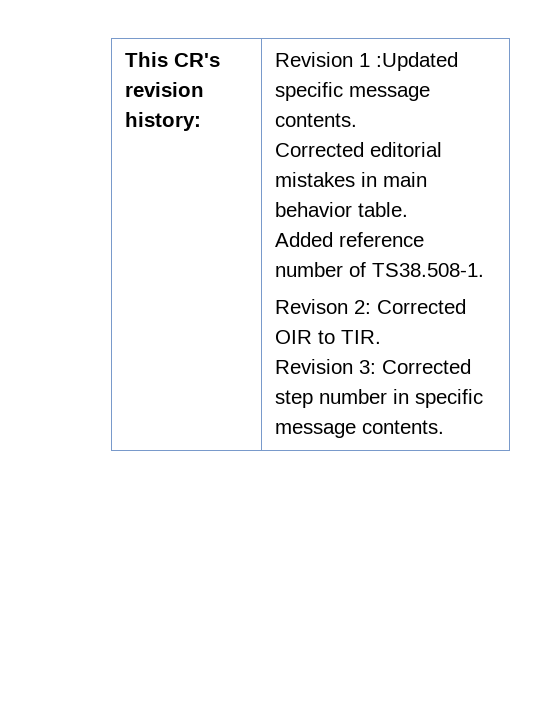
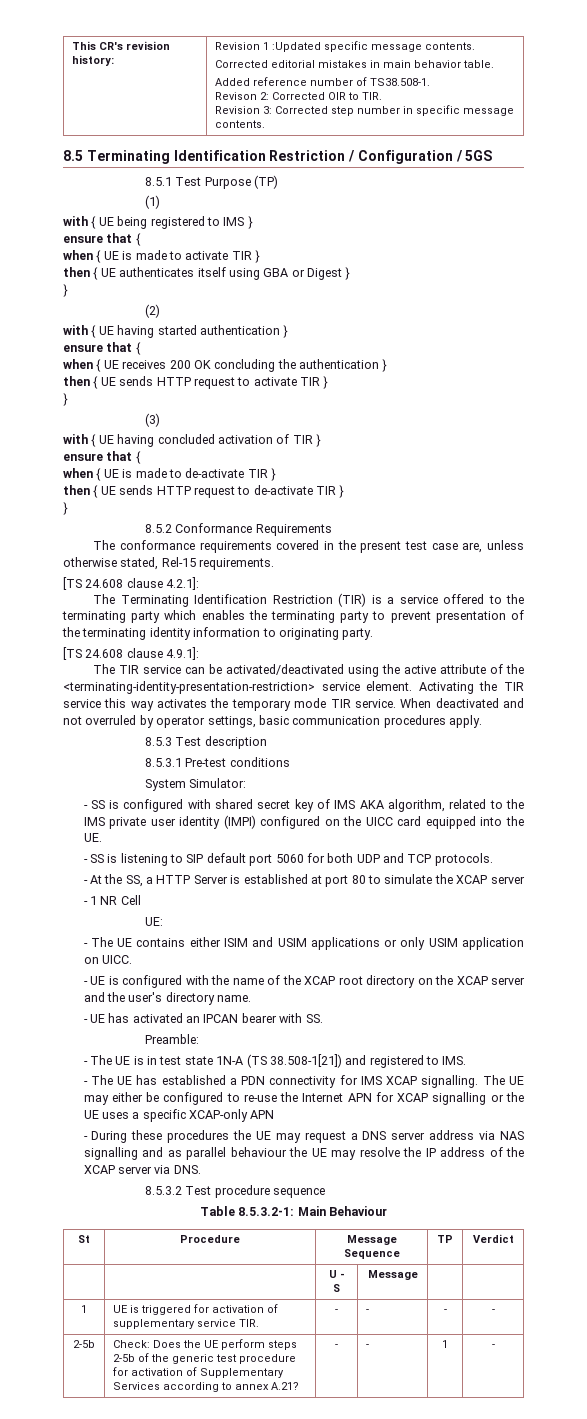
(444, 427) none -> [63,150,493,164] [145,175,279,189] [145,195,161,209] [63,216,253,229] [63,233,141,246] [63,250,260,263] [63,267,351,280] [63,284,68,297] [145,304,161,318] [63,325,289,338] [63,342,141,355] [63,359,388,372] [63,376,329,389] [63,393,68,406] [145,413,161,427] [63,434,321,447] [63,451,141,464] [63,468,276,481] [63,485,345,498] [63,502,68,515] [145,523,332,536] [93,540,524,553] [63,557,275,570] [63,577,200,590] [93,593,525,607] [62,610,524,623] [62,627,374,640] [63,647,200,660] [93,664,524,677] [63,681,525,694] [63,698,524,711] [63,715,482,728] [145,736,267,749] [145,757,290,767] [145,778,247,791] [83,799,524,812] [83,815,524,829] [83,833,102,842] [83,853,493,866] [83,874,525,887] [83,895,141,905] [145,917,164,926] [83,937,525,950] [83,955,132,964] [83,975,525,988] [83,992,252,1005] [83,1013,323,1023] [145,1034,200,1044] [83,1054,467,1068] [83,1075,524,1088] [83,1092,524,1105] [83,1109,275,1122] [83,1130,524,1143] [83,1147,524,1160] [83,1165,201,1174] [145,1185,326,1198] [199,1206,388,1216] [78,1235,90,1243] [180,1235,240,1243] [346,1235,397,1245] [343,1249,400,1259] [437,1235,453,1243] [472,1234,514,1243] [328,1270,345,1278] [333,1284,340,1292] [367,1270,418,1280] [81,1305,87,1313] [113,1304,279,1315] [113,1319,260,1329] [335,1309,338,1313] [366,1309,370,1313] [443,1309,447,1313] [491,1309,495,1313] [73,1340,95,1348] [113,1339,298,1350] [113,1353,297,1364] [113,1367,285,1378] [113,1382,300,1392] [335,1344,338,1348] [366,1344,370,1348] [442,1340,448,1348] [491,1344,495,1348] // 8.5 Terminating Identification Restriction / Configuration / 5GS // 8.5.1 Test Purpose (TP) // (1) // with { UE being registered to IMS } // ensure that { // when { UE is made to activate TIR } // then { UE authenticates itself using GBA or Digest } // } // (2) // with { UE having started authentication } // ensure that { // when { UE receives 200 OK concluding the authentication } // then { UE sends HTTP request to activate TIR } // } // (3) // with { UE having concluded activation of TIR } // ensure that { // when { UE is made to de-activate TIR } // then { UE sends HTTP request to de-activate TIR } // } // 8.5.2 Conformance Requirements // The conformance requirements covered in the present test case are, unless otherwise stated, Rel-15 requirements. // [TS 24.608 clause 4.2.1]: // The Terminating Identification Restriction (TIR) is a service offered to the terminating party which enables the terminating party to prevent presentation of the terminating identity information to originating party. // [TS 24.608 clause 4.9.1]: // The TIR service can be activated/deactivated using the active attribute of the <terminating-identity-presentation-restriction> service element. Activating the TIR service this way activates the temporary mode TIR service. When deactivated and not overruled by operator settings, basic communication procedures apply. // 8.5.3 Test description // 8.5.3.1 Pre-test conditions // System Simulator: // - SS is configured with shared secret key of IMS AKA algorithm, related to the IMS private user identity (IMPI) configured on the UICC card equipped into the UE. // - SS is listening to SIP default port 5060 for both UDP and TCP protocols. // - At the SS, a HTTP Server is established at port 80 to simulate the XCAP server // - 1 NR Cell // UE: // - The UE contains either ISIM and USIM applications or only USIM application on UICC. // - UE is configured with the name of the XCAP root directory on the XCAP server and the user's directory name. // - UE has activated an IPCAN bearer with SS. // Preamble: // - The UE is in test state 1N-A (TS 38.508-1[21]) and registered to IMS. // - The UE has established a PDN connectivity for IMS XCAP signalling. The UE may either be configured to re-use the Internet APN for XCAP signalling or the UE uses a specific XCAP-only APN // - During these procedures the UE may request a DNS server address via NAS signalling and as parallel behaviour the UE may resolve the IP address of the XCAP server via DNS. // 8.5.3.2 Test procedure sequence // Table 8.5.3.2-1: Main Behaviour // St | Procedure | Message Sequence | TP | Verdict // | | U - S | Message | | // 1 | UE is triggered for activation of supplementary service TIR. | - | - | - | - // 2-5b | Check: Does the UE perform steps 2-5b of the generic test procedure for activation of Supplementary Services according to annex A.21? | - | - | 1 | -

